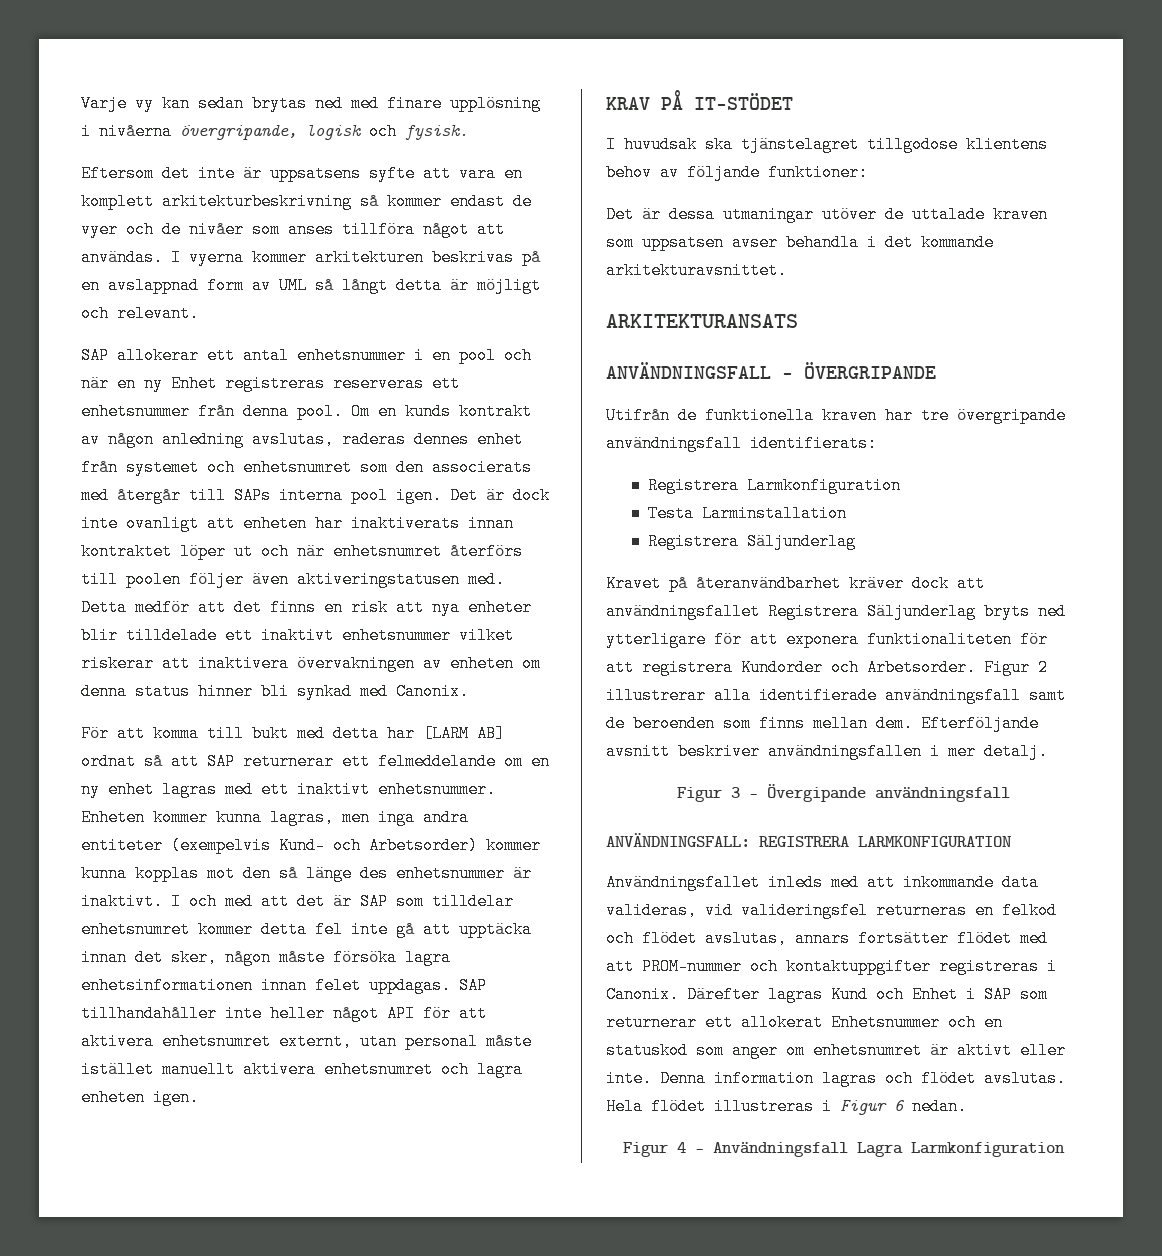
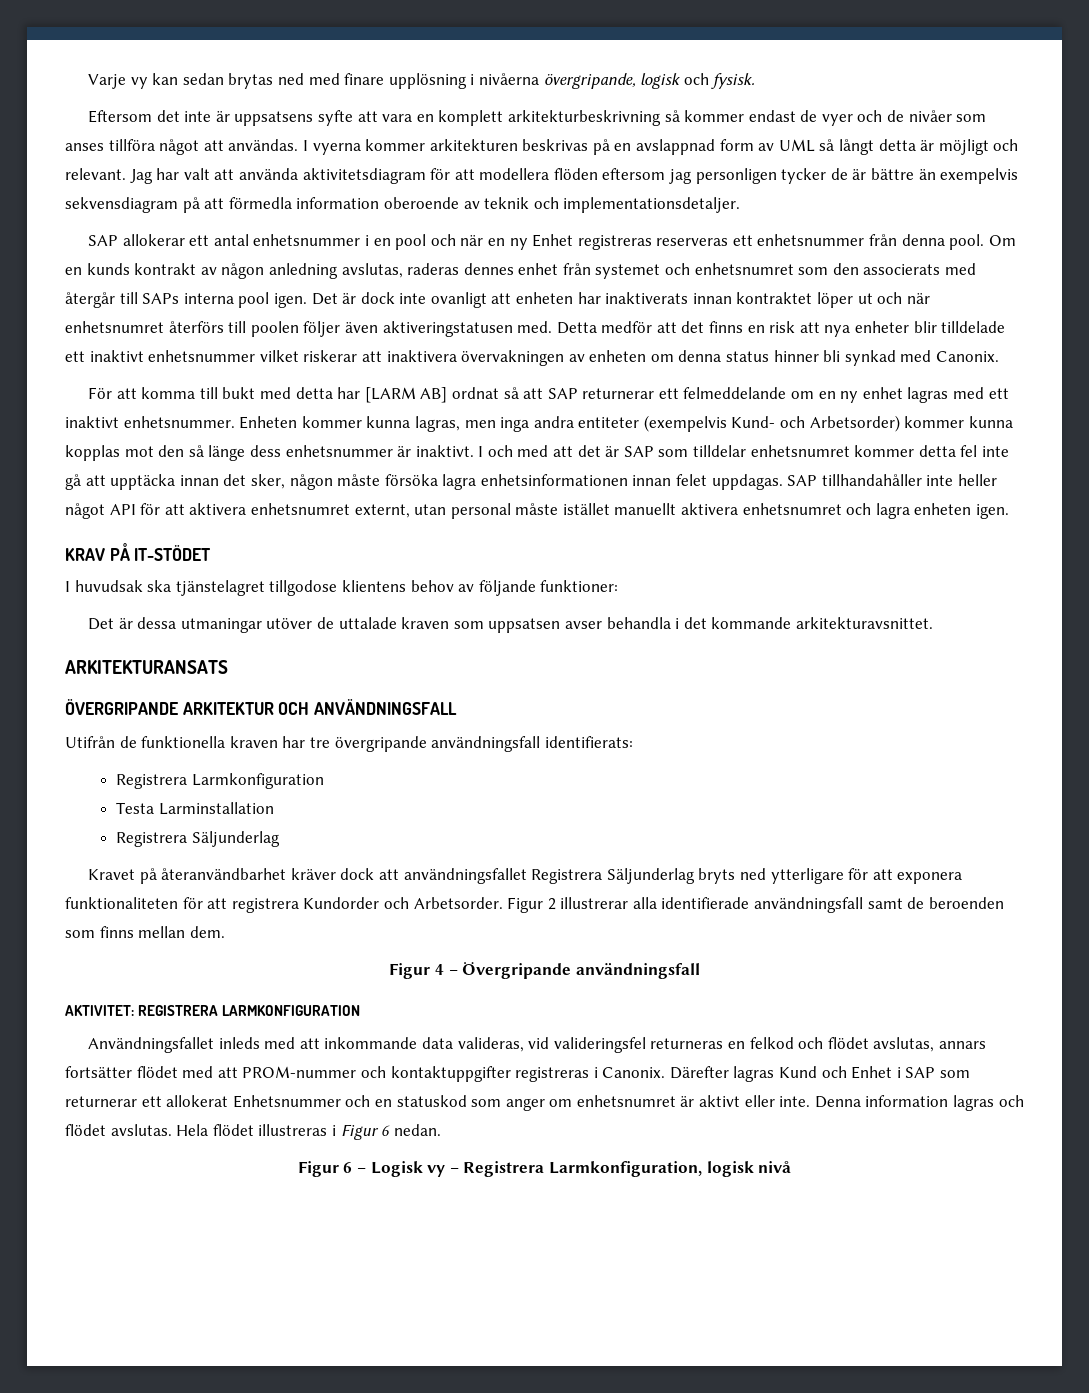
(199, 313) none -> [129,168,1019,184] [65,197,741,213] Jag har valt att använda aktivitetsdiagram för att modellera flöden eftersom jag personligen tycker de är bättre än exempelvis sekvensdiagram på att förmedla information oberoende av teknik och implementationsdetaljer.
[360,865,388,882] des -> [249,445,281,457] dess
(798, 321) none -> [65,699,310,715] ÖVERGRIPANDE ARKITEKTUR OCH
[782,362,936,379] – ÖVERGRIPANDE -> (458, 707) none
[921,715,1039,732] [606,743,1048,760] [677,784,866,802] Efterföljande avsnitt beskriver användningsfallen i mer detalj. // Figur 3 – Övergipande -> [389,962,572,979] // Figur 4 – Övergripande
[606,833,750,847] ANVÄNDNINGSFALL: -> [65,1005,134,1016] AKTIVITET:
[677,1142,1065,1157] 4 - Användningsfall Lagra Larmkonfiguration -> [343,1161,792,1177] 6 – Logisk vy – Registrera Larmkonfiguration, logisk nivå

